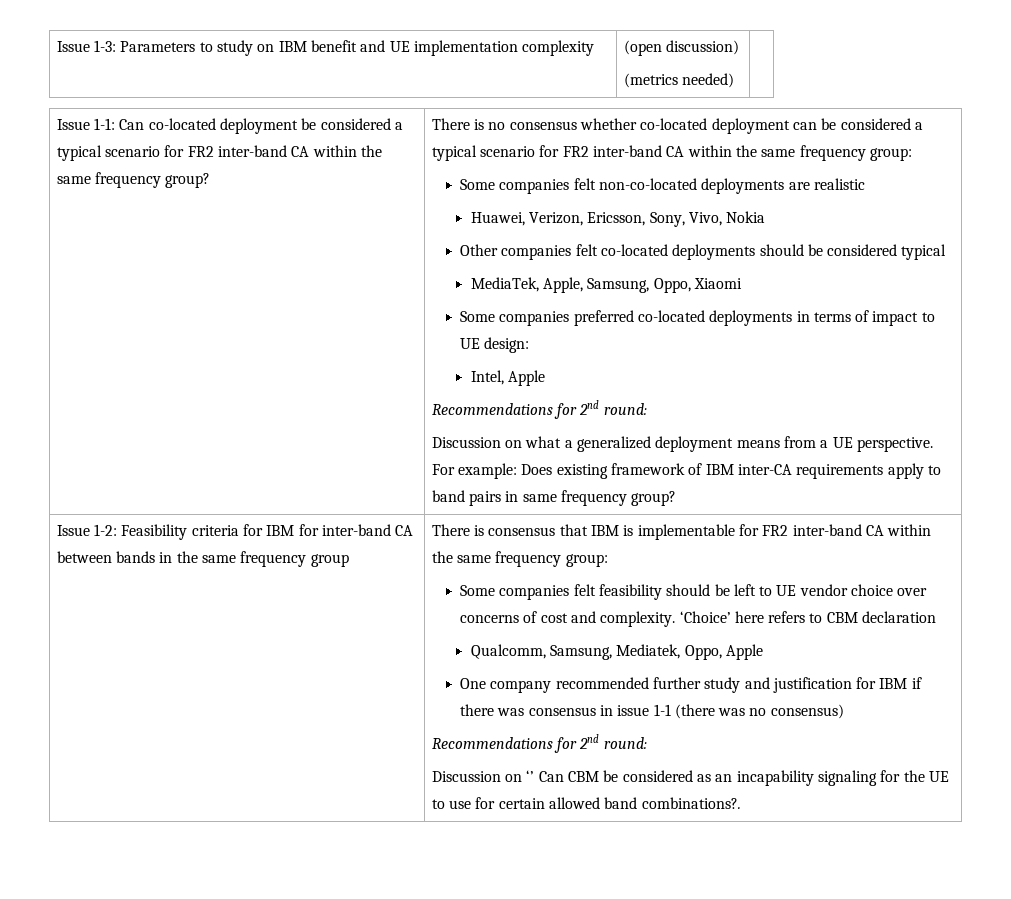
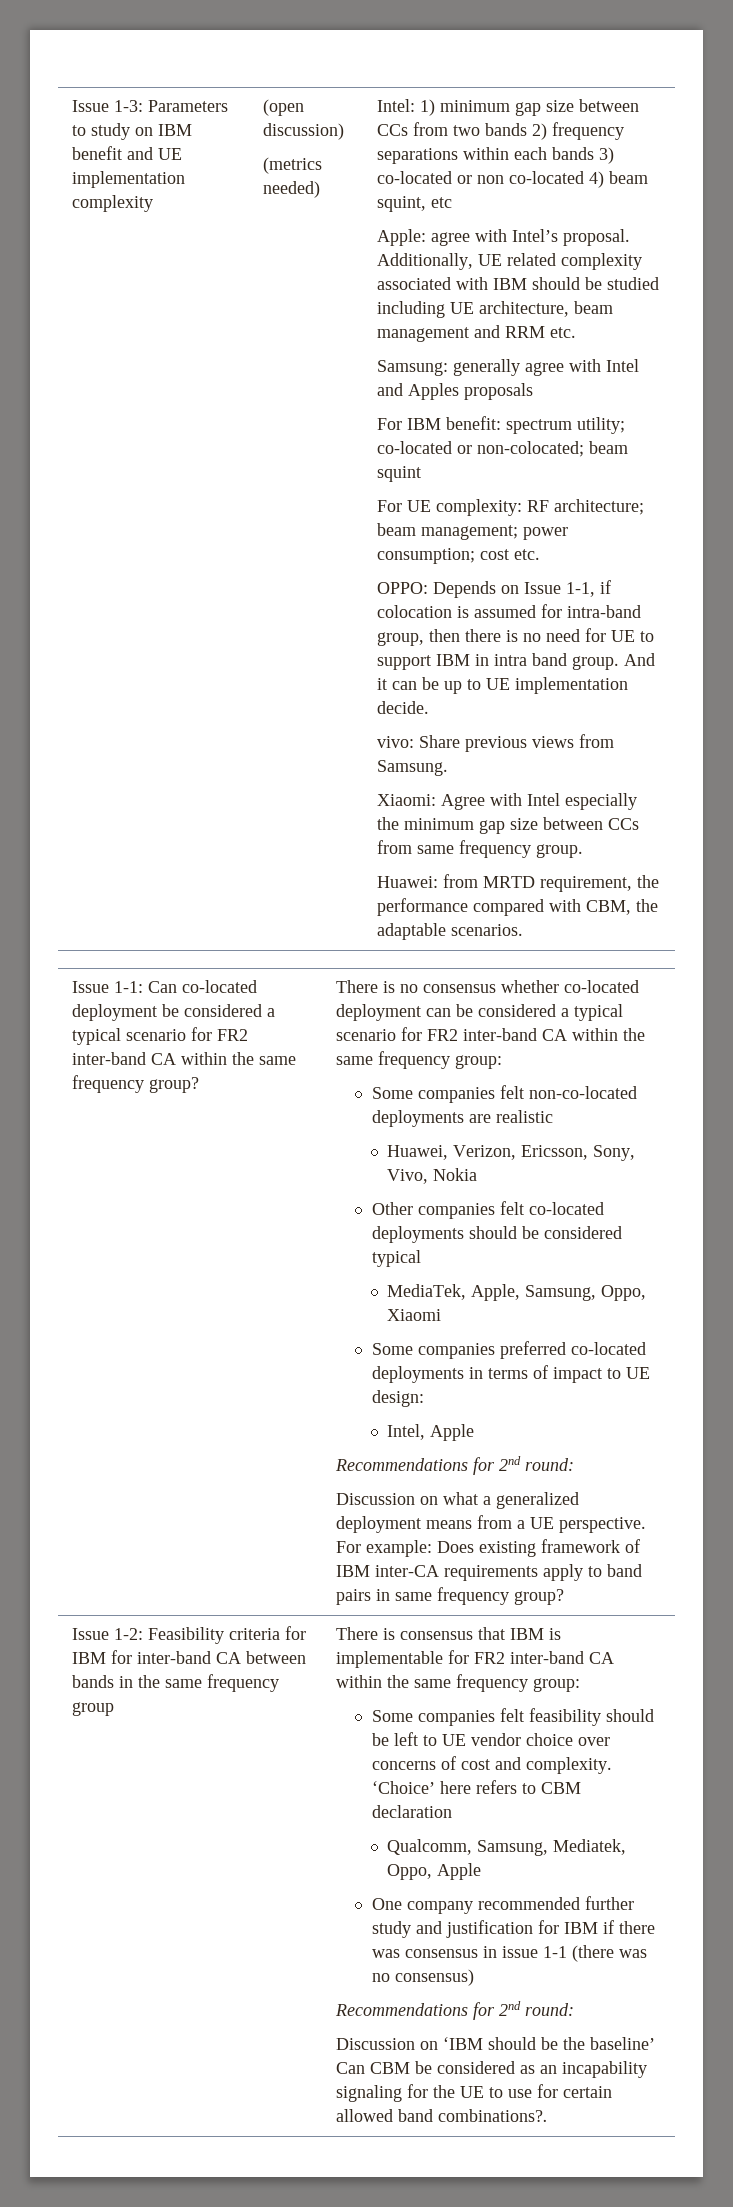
(734, 80) none -> [377,99,640,116] [377,122,625,140] [377,147,615,164] [377,171,649,188] [377,196,453,212] [377,229,631,246] [377,253,643,270] [377,277,660,290] [377,301,614,318] [377,325,577,342] [377,359,640,376] [377,383,534,400] [377,416,626,434] [377,441,629,457] [377,466,422,482] [377,499,645,516] [377,523,569,540] [377,548,541,564] [377,580,612,598] [377,604,642,618] [377,628,655,646] [377,653,656,670] [377,677,629,694] [377,701,430,714] [377,734,615,752] [377,760,449,776] [377,793,638,810] [377,817,640,834] [377,840,584,858] [377,874,660,892] [377,898,659,916] [377,923,524,940] Intel: 1) minimum gap size between CCs from two bands 2) frequency separations within each bands 3) co-located or non co-located 4) beam squint, etc // Apple: agree with Intel’s proposal. Additionally, UE related complexity associated with IBM should be studied including UE architecture, beam management and RRM etc. // Samsung: generally agree with Intel and Apples proposals // For IBM benefit: spectrum utility; co-located or non-colocated; beam squint // For UE complexity: RF architecture; beam management; power consumption; cost etc. // OPPO: Depends on Issue 1-1, if colocation is assumed for intra-band group, then there is no need for UE to support IBM in intra band group. And it can be up to UE implementation decide. // vivo: Share previous views from Samsung. // Xiaomi: Agree with Intel especially the minimum gap size between CCs from same frequency group. // Huawei: from MRTD requirement, the performance compared with CBM, the adaptable scenarios.
[526,770,535,782] ‘’ -> [443,2037,656,2050] ‘IBM should be the baseline’

